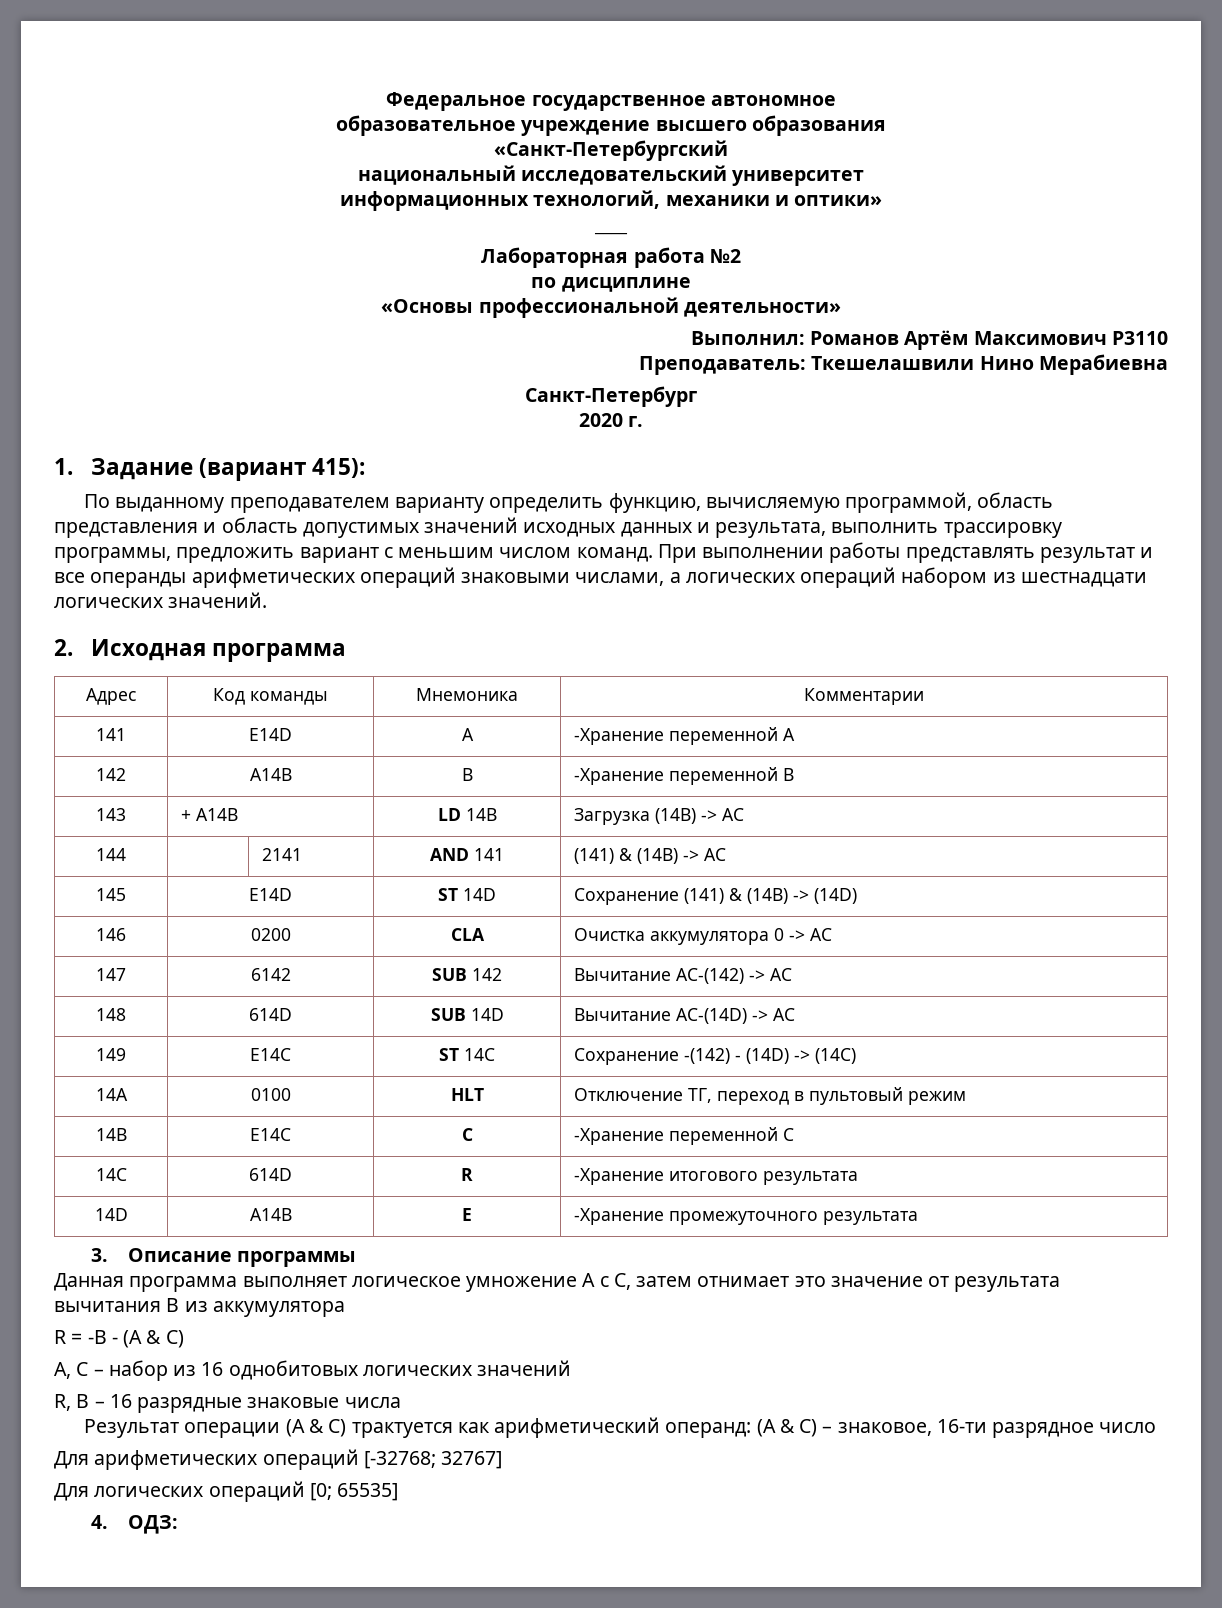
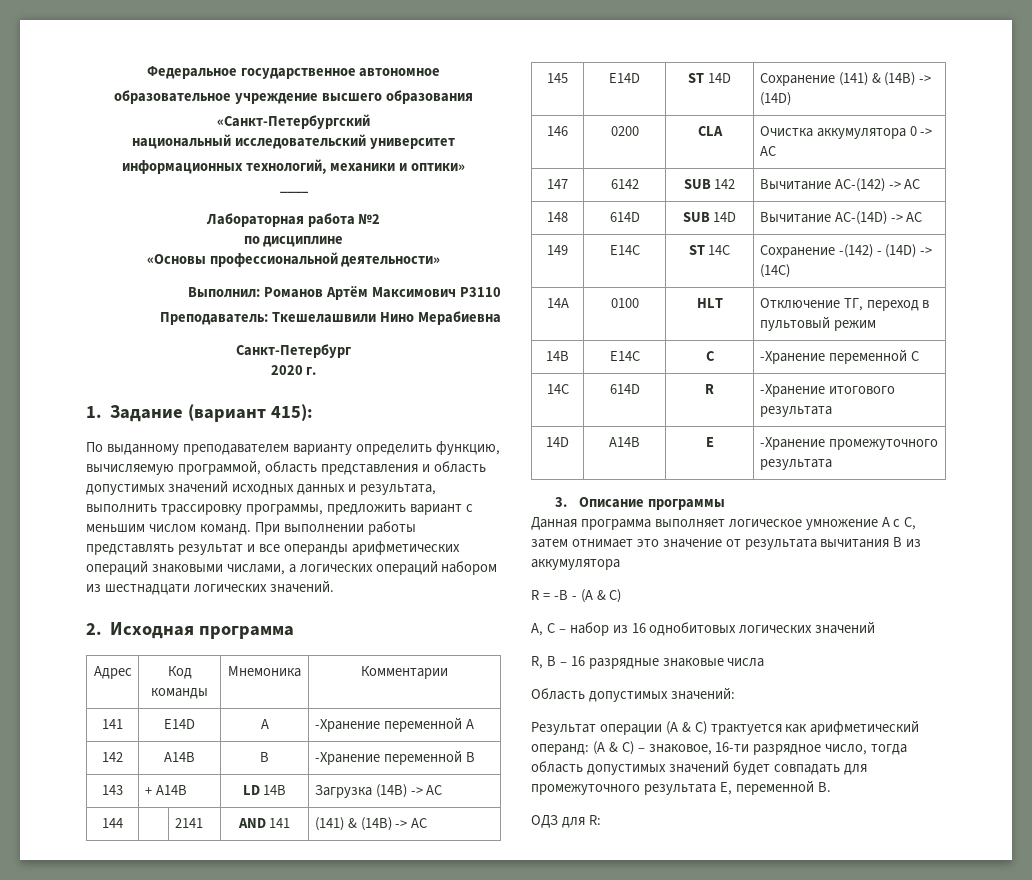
(401, 1402) none -> [531,687,735,702] // Область допустимых значений:
[1099,1422,1157,1433] [54,1449,503,1470] [54,1481,399,1502] [90,1515,178,1534] число // Для арифметических операций [-32768; 32767] // Для логических операций [0; 65535] // 4. ОДЗ: -> [825,744,908,755] [531,760,867,775] [531,780,831,795] [531,815,601,828] число, тогда область допустимых значений будет совпадать для промежуточного результата E, переменной B. // ОДЗ для R:

